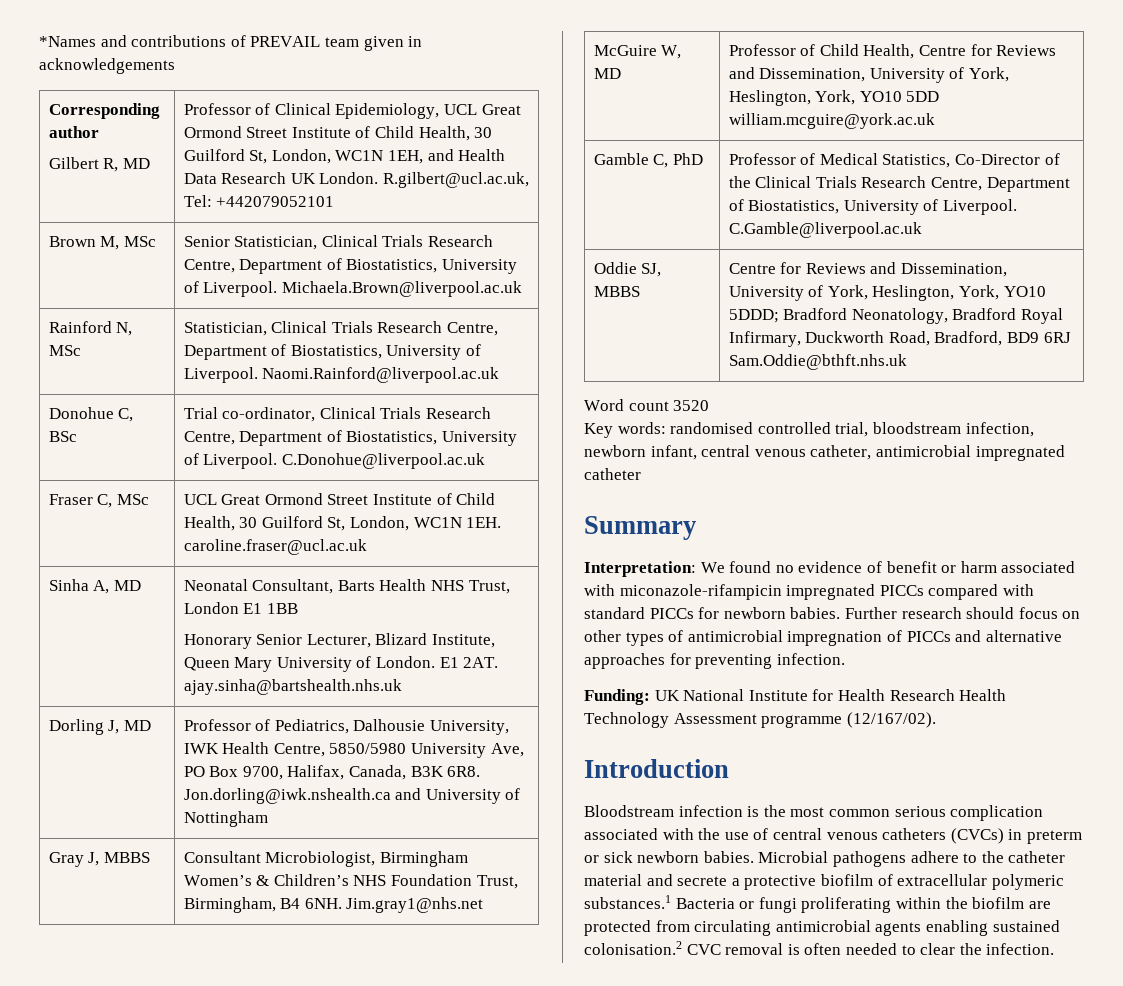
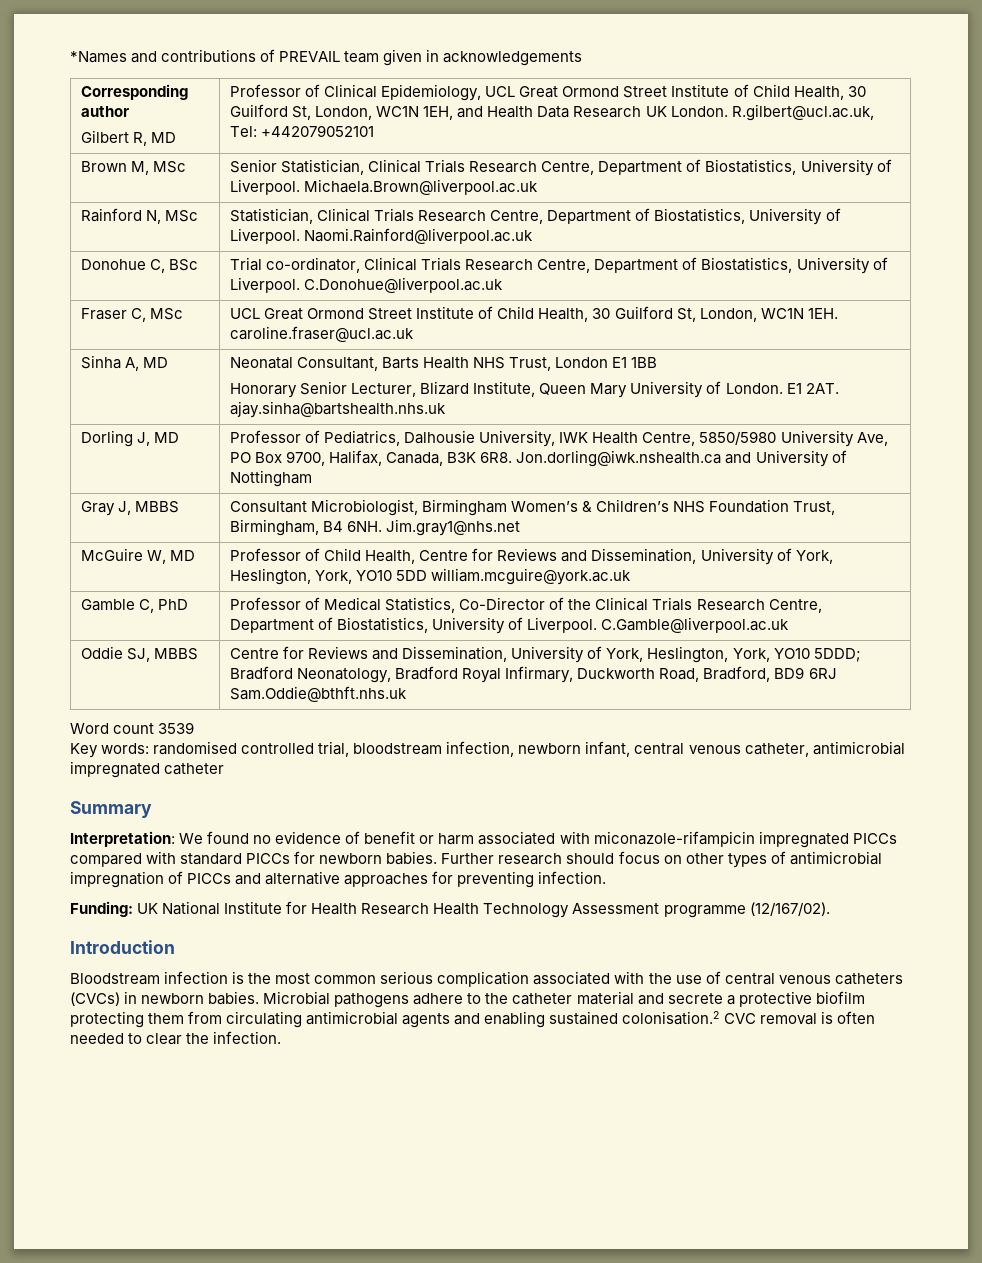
[673,400,710,411] 3520 -> [158,722,195,734] 3539
[1026,830,1082,844] [584,851,633,863] preterm or sick -> (138, 997) none
[877,874,1064,890] [584,895,1051,913] [584,920,651,936] of extracellular polymeric substances.1 Bacteria or fungi proliferating within the biofilm are protected -> [70,1011,185,1028] protecting them
(922, 929) none -> [454,1013,481,1025] and

